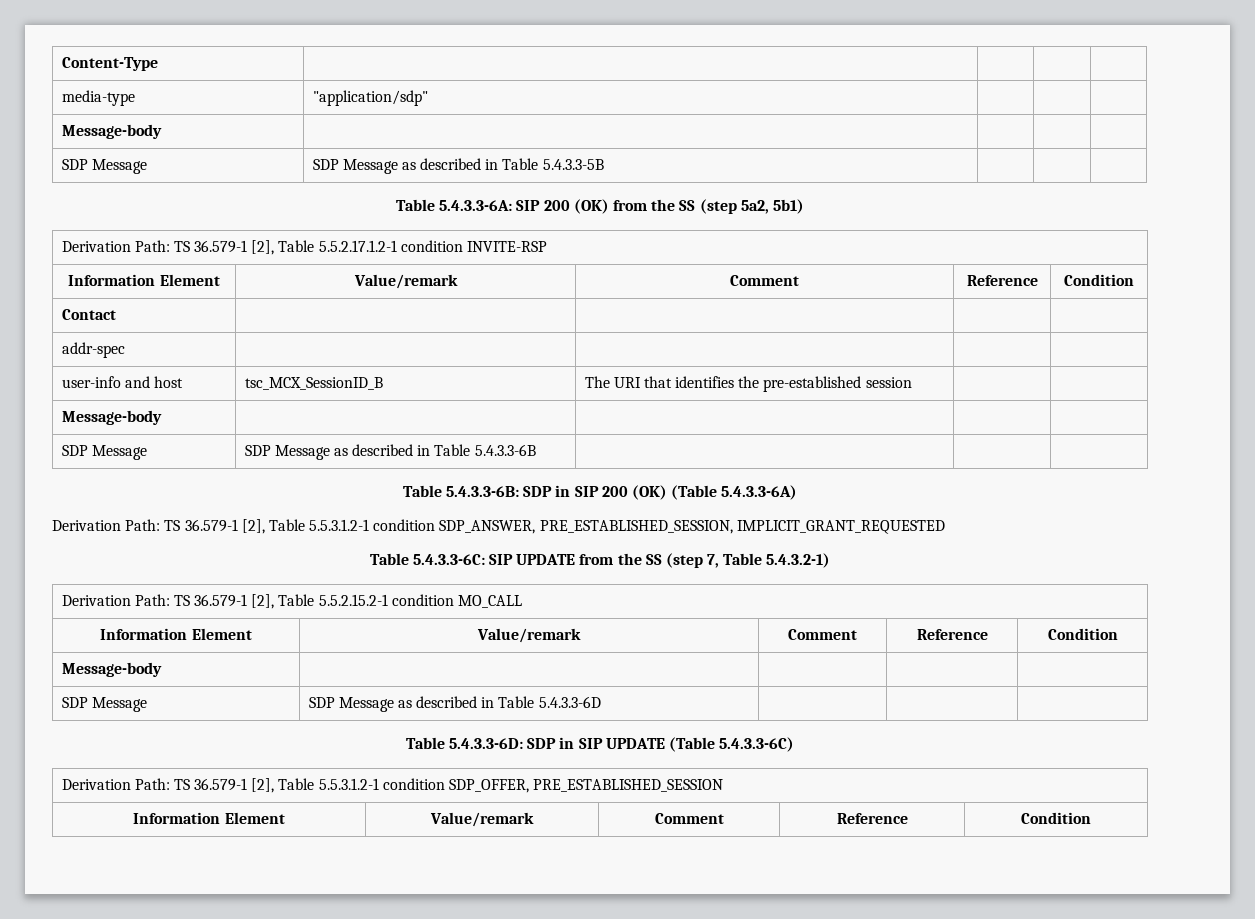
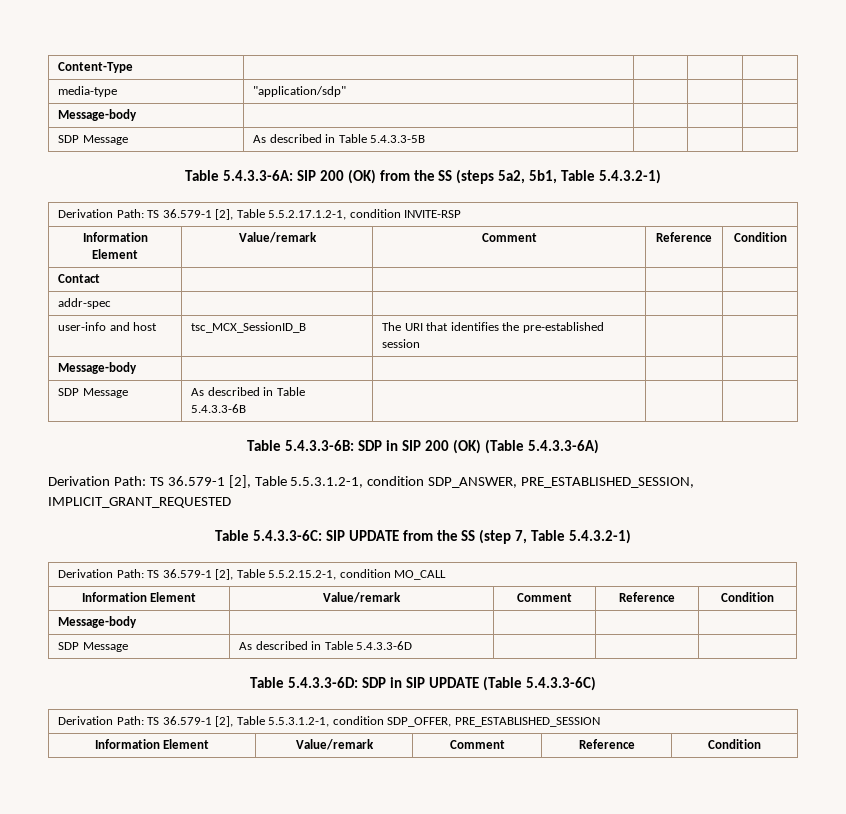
[312,159,416,174] SDP Message as -> [253,135,267,143] As
[699,199,804,214] [61,240,397,255] (step 5a2, 5b1) // Derivation Path: TS 36.579-1 [2], Table 5.5.2.17.1.2-1 -> [456,169,661,184] [58,209,347,220] (steps 5a2, 5b1, Table 5.4.3.2-1) // Derivation Path: TS 36.579-1 [2], Table 5.5.2.17.1.2-1,
[244,445,348,460] SDP Message as -> [191,388,205,396] As
[309,519,370,531] 5.5.3.1.2-1 -> [290,477,364,488] 5.5.3.1.2-1,
[318,594,388,606] 5.5.2.15.2-1 -> [268,570,337,580] 5.5.2.15.2-1,
[308,697,412,712] SDP Message as -> [239,642,253,650] As
[318,778,379,790] 5.5.3.1.2-1 -> [268,717,330,727] 5.5.3.1.2-1,

